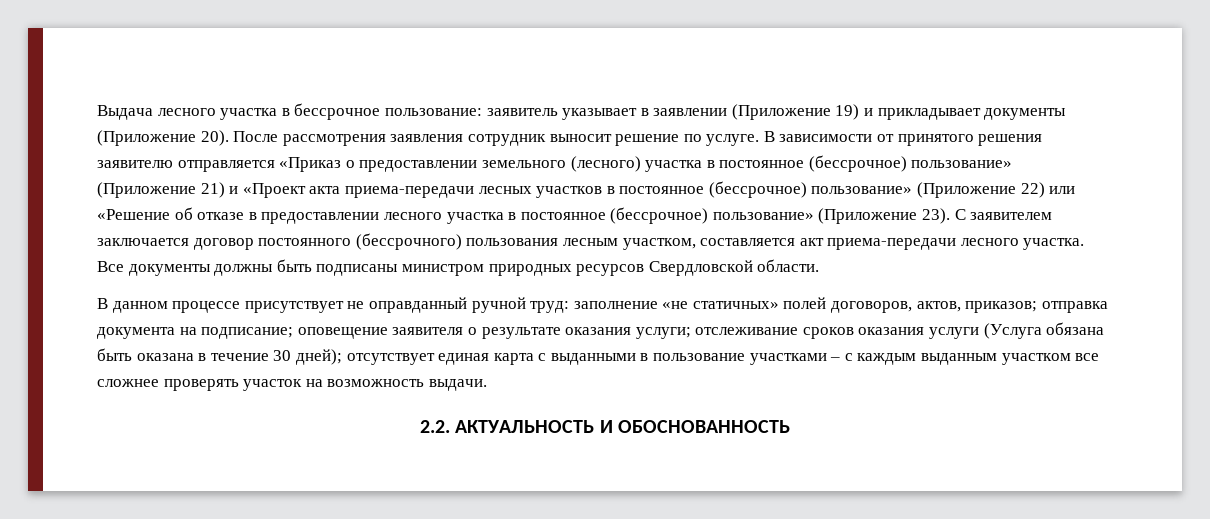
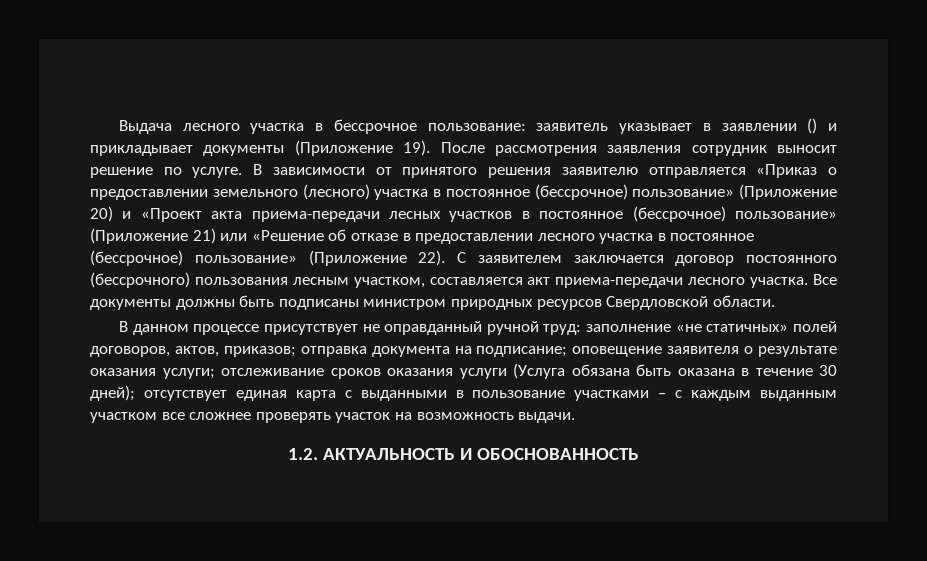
[731,104,860,120] (Приложение 19) -> [807,118,818,134] ()
[200,130,229,146] 20). -> [403,140,431,156] 19).
[200,182,225,198] 21) -> [90,206,113,222] 20)
[1020,182,1045,198] 22) -> [192,228,216,244] 21)
[922,208,951,224] 23). -> [418,250,446,266] 22).
[419,420,450,433] 2.2. -> [288,448,319,460] 1.2.

